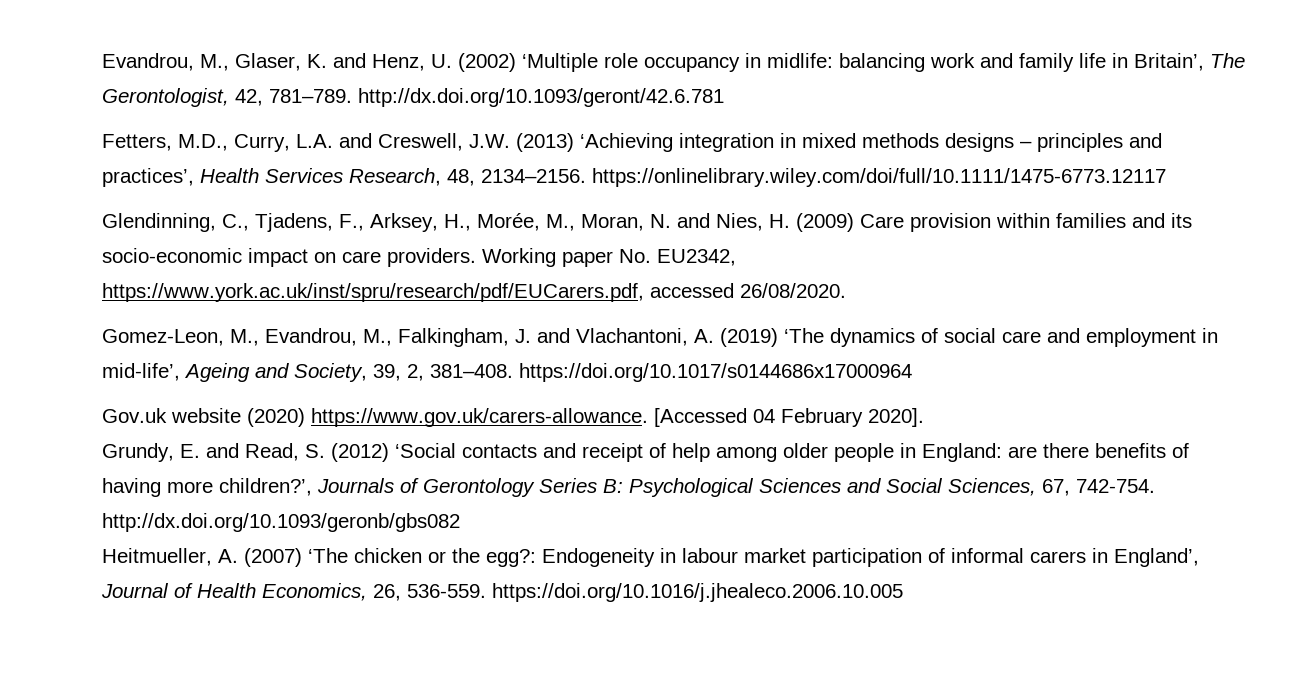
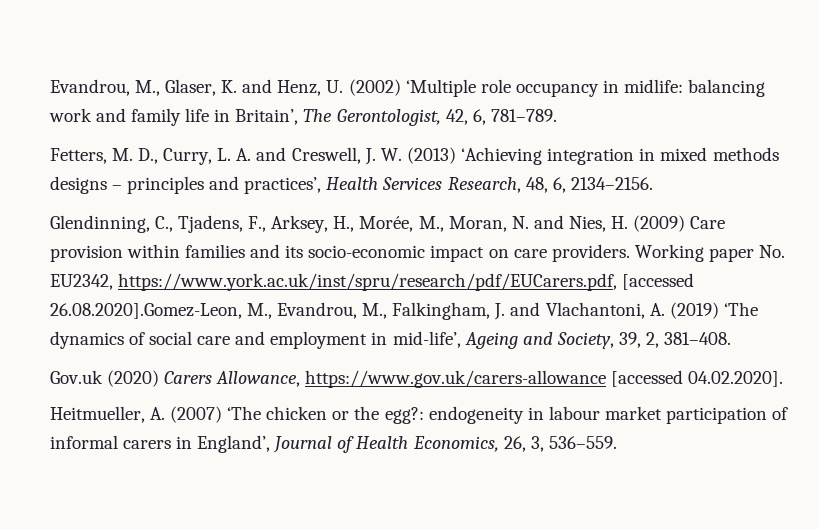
(264, 97) none -> [472,109,486,125] 6,
[358,88,725,107] http://dx.doi.org/10.1093/geront/42.6.781 -> (557, 115) none
[178,133,511,152] M.D., Curry, L.A. and Creswell, J.W. -> [111,147,402,165] M. D., Curry, L. A. and Creswell, J. W.
(476, 177) none -> [552,177,566,193] 6,
[592,168,1167,187] https://onlinelibrary.wiley.com/doi/full/10.1111/1475-6773.12117 -> (653, 183) none
[650,283,847,298] [102,329,225,346] accessed 26/08/2020. // Gomez-Leon, -> [621,273,694,290] [49,303,242,319] [accessed 26.08.2020].Gomez-Leon,
[519,363,913,382] https://doi.org/10.1017/s0144686x17000964 -> (732, 338) none
[171,408,925,427] [102,443,1190,462] [102,478,1156,497] [102,513,461,532] website (2020) https://www.gov.uk/carers-allowance. [Accessed 04 February 2020]. // Grundy, E. and Read, S. (2012) ‘Social contacts and receipt of help among older people in England: are there benefits of having more children?’, Journals of Gerontology Series B: Psychological Sciences and Social Sciences, 67, 742-754. http://dx.doi.org/10.1093/geronb/gbs082 -> [106,370,784,388] (2020) Carers Allowance, https://www.gov.uk/carers-allowance [accessed 04.02.2020].
[542,548,656,567] Endogeneity -> [428,406,524,424] endogeneity
[407,583,904,602] 536-559. https://doi.org/10.1016/j.jhealeco.2006.10.005 -> [530,436,617,452] 3, 536–559.

